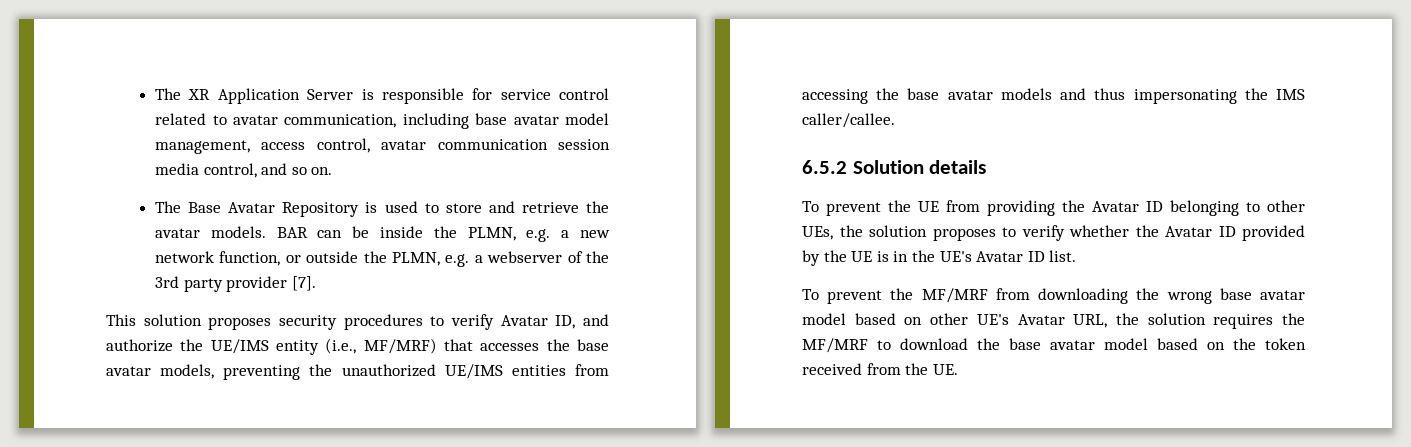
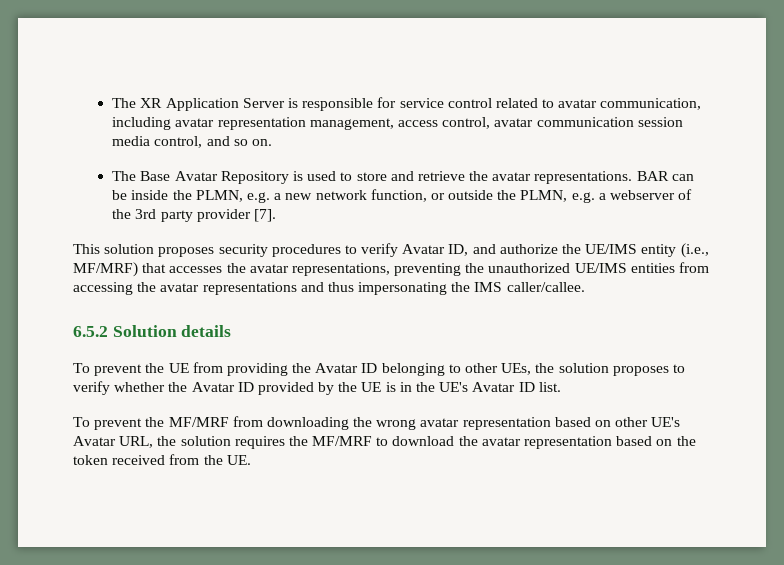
[475,113,609,125] base avatar model -> [175,117,306,130] avatar representation
[210,226,266,238] models. -> [534,171,633,184] representations.
[577,339,609,351] [106,364,215,379] base avatar models, -> [249,263,390,276] avatar representations,
[907,88,1052,100] base avatar models -> [160,282,297,295] avatar representations
[1219,288,1305,300] [802,313,846,325] base avatar model -> [420,417,551,430] avatar representation
[1009,338,1148,350] base avatar model -> [481,436,613,449] avatar representation

